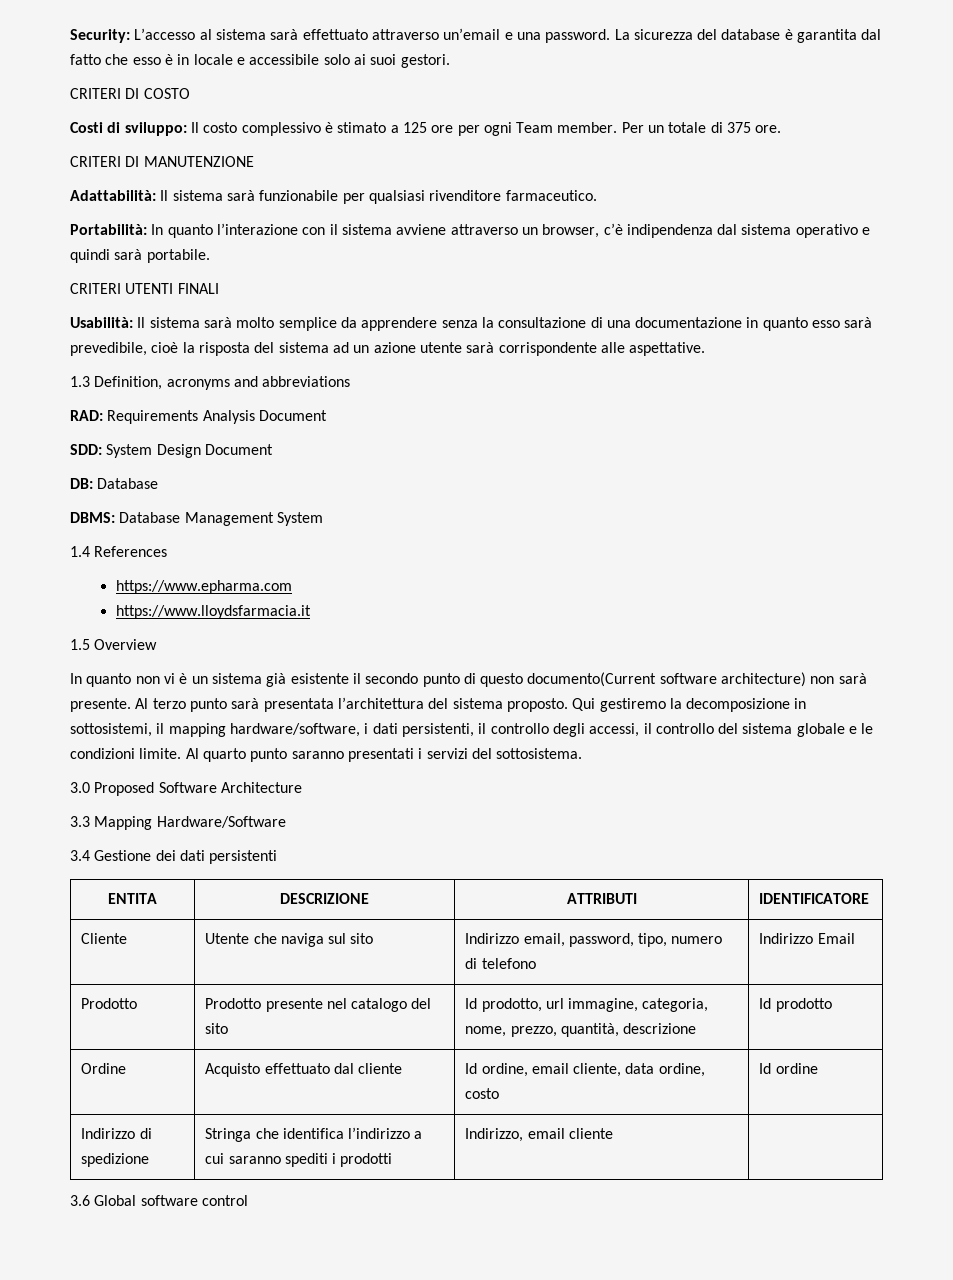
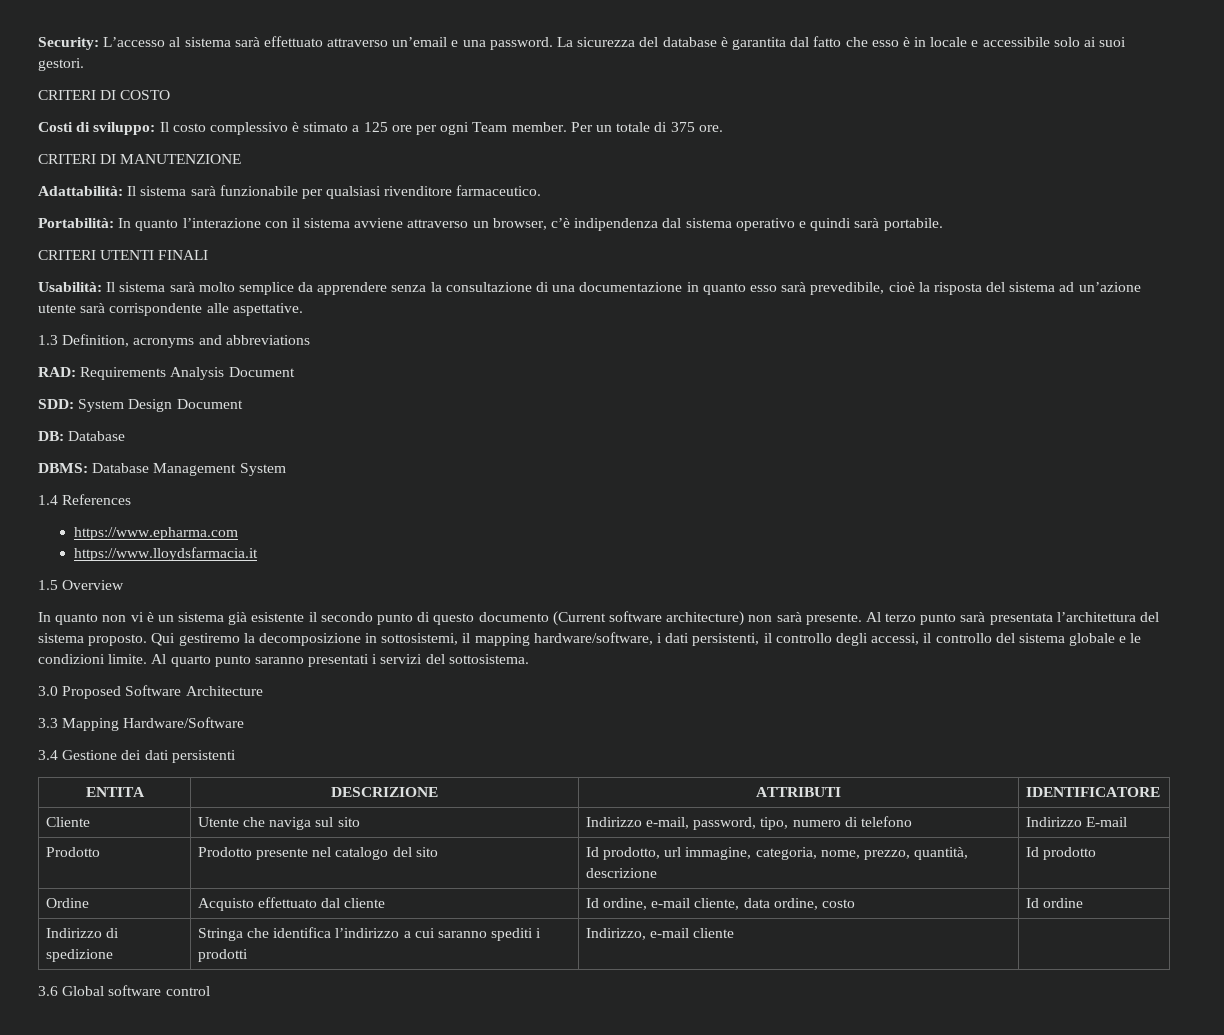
[353,342,416,353] un azione -> [1078,282,1141,292] un’azione
[527,672,657,687] documento(Current -> [478,611,606,626] documento (Current
[523,933,565,947] email, -> [645,817,689,829] e-mail,
[817,933,855,944] Email -> [1085,817,1127,827] E-mail
[531,1063,569,1074] email -> [651,898,691,908] e-mail
[527,1128,565,1139] email -> [649,928,689,938] e-mail

